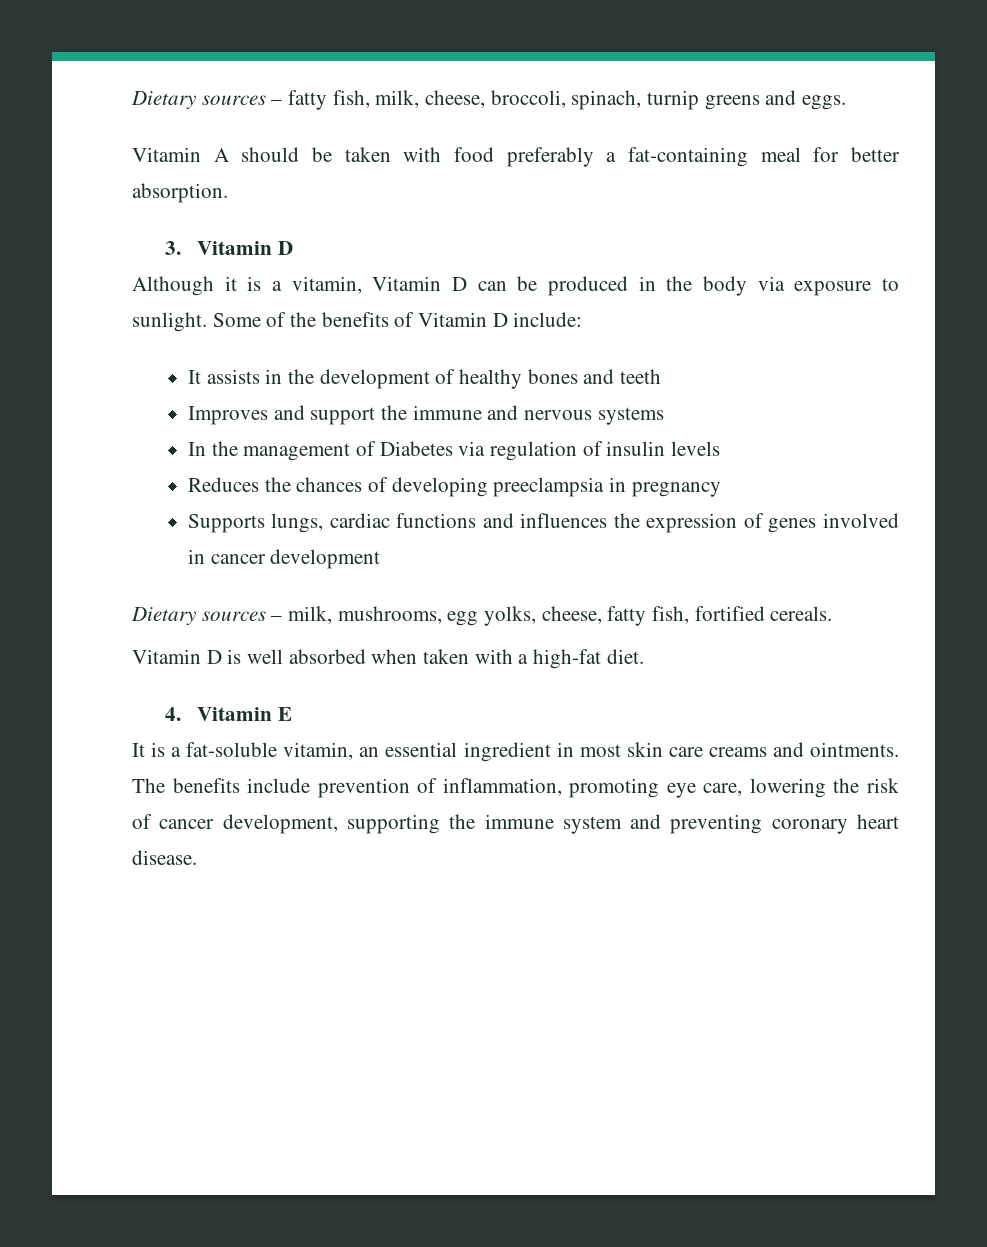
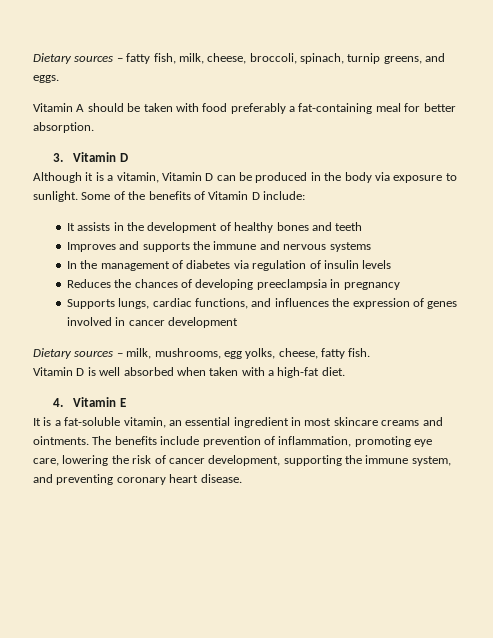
[704,95,760,110] greens -> [383,56,422,64] greens,
[310,407,376,425] support -> [142,242,190,252] supports
[379,441,453,456] Diabetes -> [186,260,231,269] diabetes
[396,513,477,528] functions -> [195,298,249,309] functions,
[652,606,833,624] fish, fortified cereals. -> [348,348,371,357] fish.
[626,742,703,757] skin care -> [333,417,378,426] skincare
[562,816,622,834] system -> [411,456,451,466] system,

